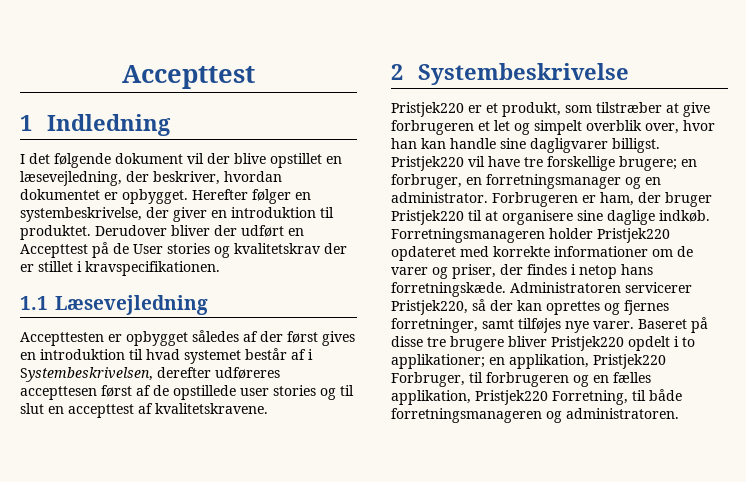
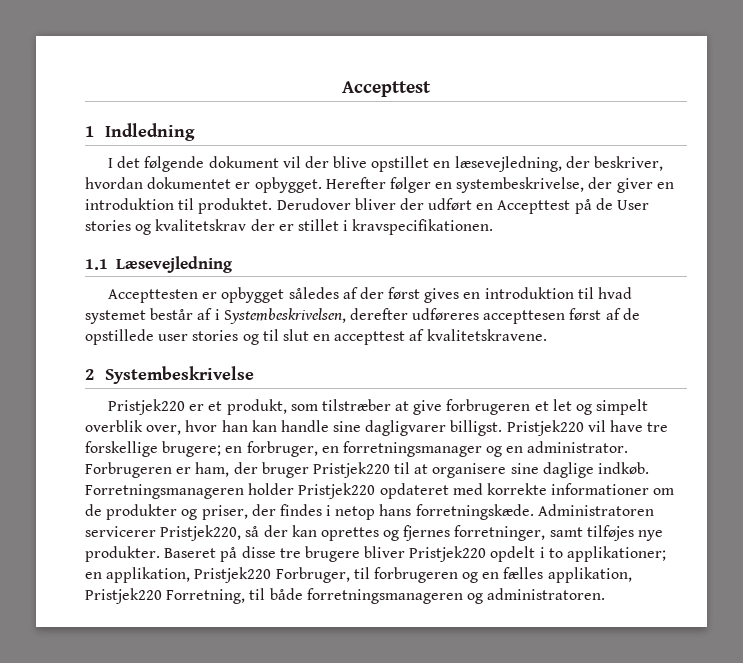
[391,267,428,275] varer -> [106,504,178,520] produkter
[593,321,634,329] varer. -> [85,546,160,562] produkter.

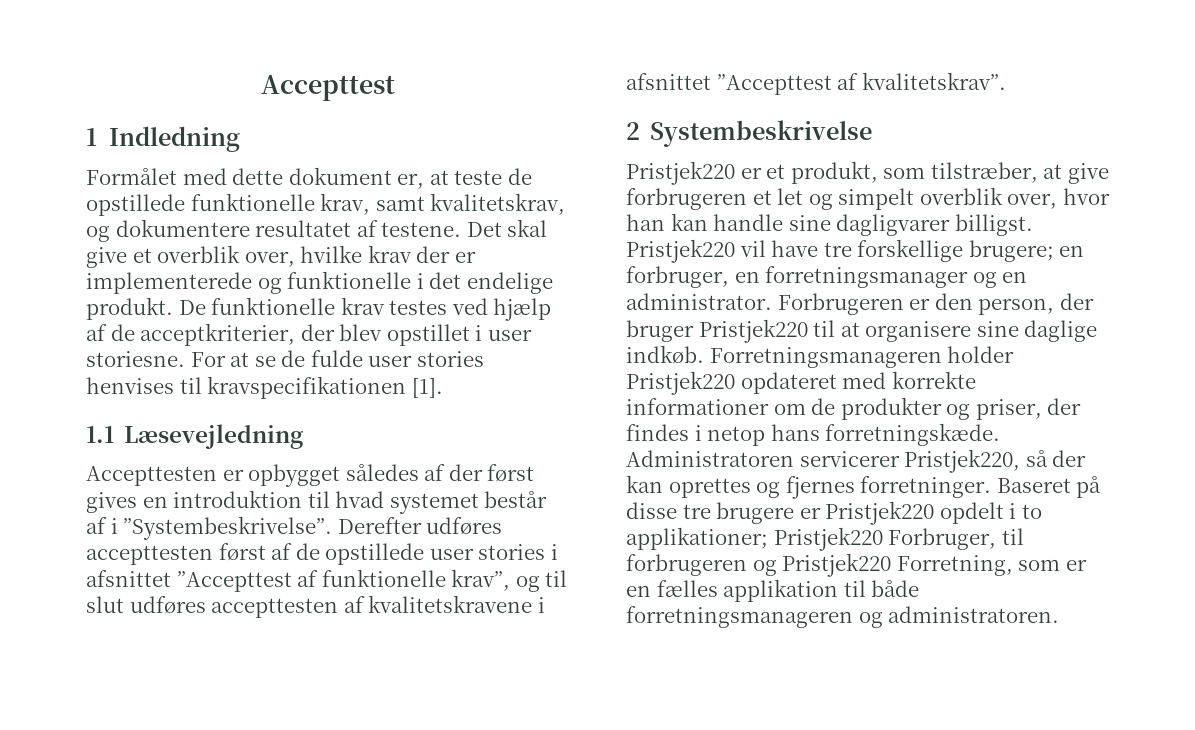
[108,156,664,172] [85,177,674,193] [85,198,650,214] [85,219,494,235] I det følgende dokument vil der blive opstillet en læsevejledning, der beskriver, hvordan dokumentet er opbygget. Herefter følger en systembeskrivelse, der giver en introduktion til produktet. Derudover bliver der udført en Accepttest på de User stories og kvalitetskrav der er stillet i kravspecifikationen. -> [86,167,532,189] [86,193,566,216] [86,219,548,242] [86,245,476,268] [86,271,553,294] [86,297,552,321] [86,323,532,346] [86,350,484,367] [86,376,443,399] Formålet med dette dokument er, at teste de opstillede funktionelle krav, samt kvalitetskrav, og dokumentere resultatet af testene. Det skal give et overblik over, hvilke krav der er implementerede og funktionelle i det endelige produkt. De funktionelle krav testes ved hjælp af de acceptkriterier, der blev opstillet i user storiesne. For at se de fulde user stories henvises til kravspecifikationen [1].
[223,308,566,324] Systembeskrivelsen, derefter udføreres accepttesen -> [123,516,503,540] [86,545,213,565] ”Systembeskrivelse”. Derefter udføres accepttesten
[242,329,547,345] og til slut en accepttest af kvalitetskravene. -> [550,544,558,560] [86,569,568,592] [86,595,545,618] [626,72,1006,95] i afsnittet ”Accepttest af funktionelle krav”, og til slut udføres accepttesten af kvalitetskravene i afsnittet ”Accepttest af kvalitetskrav”.
[321,399,391,411] tilstræber -> [930,162,1038,183] tilstræber,
[195,462,230,477] ham, -> [934,293,1055,315] den person,
[454,525,664,541] [85,546,160,562] forretninger, samt tilføjes nye produkter. -> [860,476,992,498] forretninger.
[364,546,406,558] bliver -> [799,507,821,519] er
[85,567,191,583] en applikation, -> (768, 538) none
[482,567,632,583] [85,588,246,604] en fælles applikation, Pristjek220 Forretning, -> [782,553,1087,577] [626,579,839,602] Pristjek220 Forretning, som er en fælles applikation

